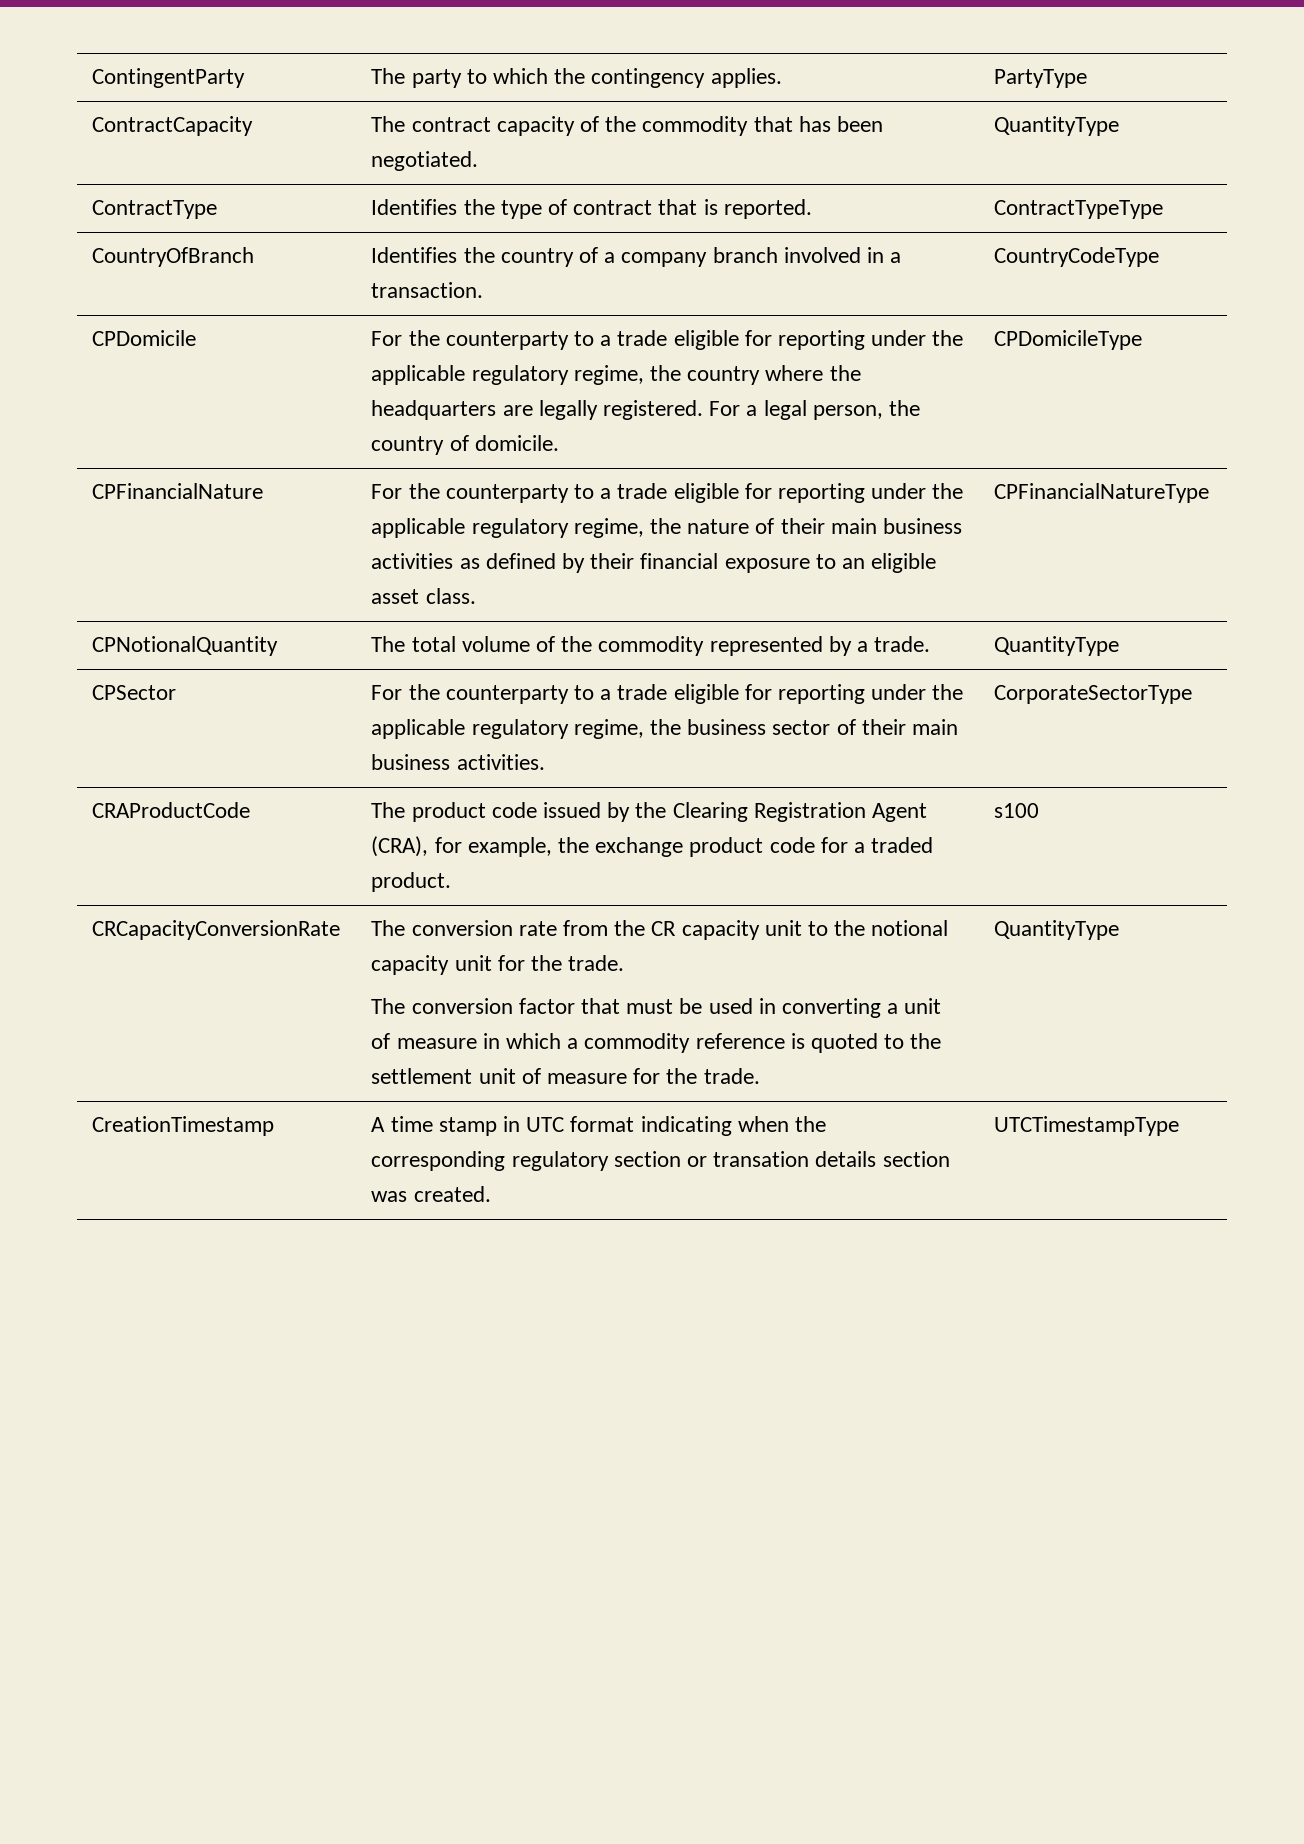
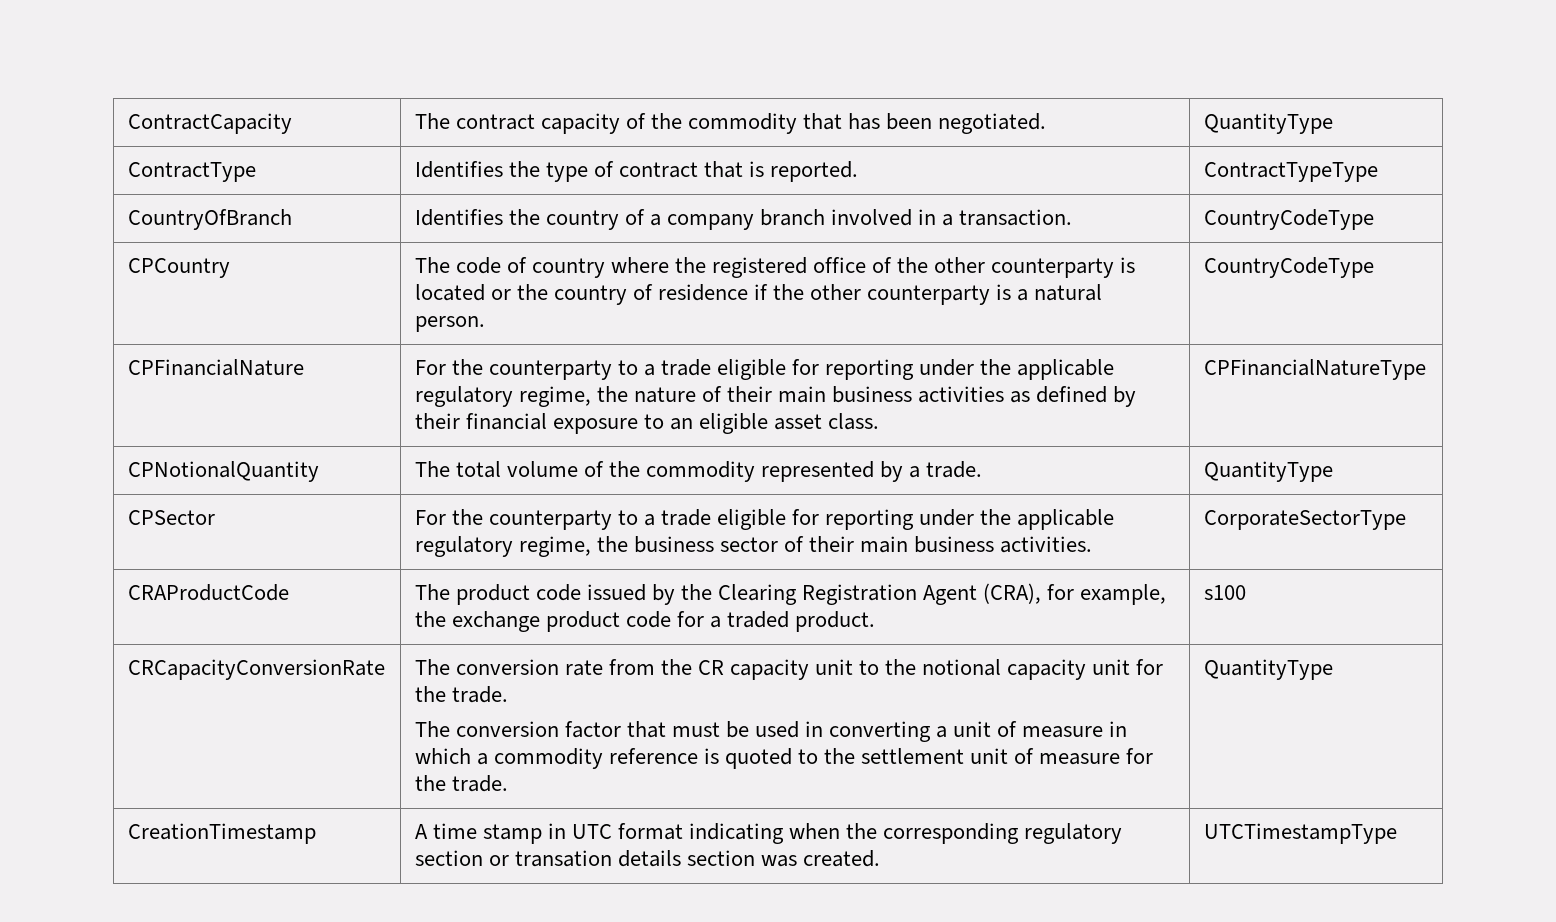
[92,68,246,88] [371,68,782,88] [994,69,1088,88] ContingentParty | The party to which the contingency applies. | PartyType // -> (127, 123) none
[92,330,197,346] [371,330,964,350] [371,365,861,385] [371,400,921,420] [371,435,559,455] [994,330,1143,350] CPDomicile | For the counterparty to a trade eligible for reporting under the applicable regulatory regime, the country where the headquarters are legally registered. For a legal person, the country of domicile. | CPDomicileType -> [127,258,230,278] [414,257,1136,278] [414,284,1103,305] [414,316,485,332] [1203,257,1374,278] CPCountry | The code of country where the registered office of the other counterparty is located or the country of residence if the other counterparty is a natural person. | CountryCodeType

